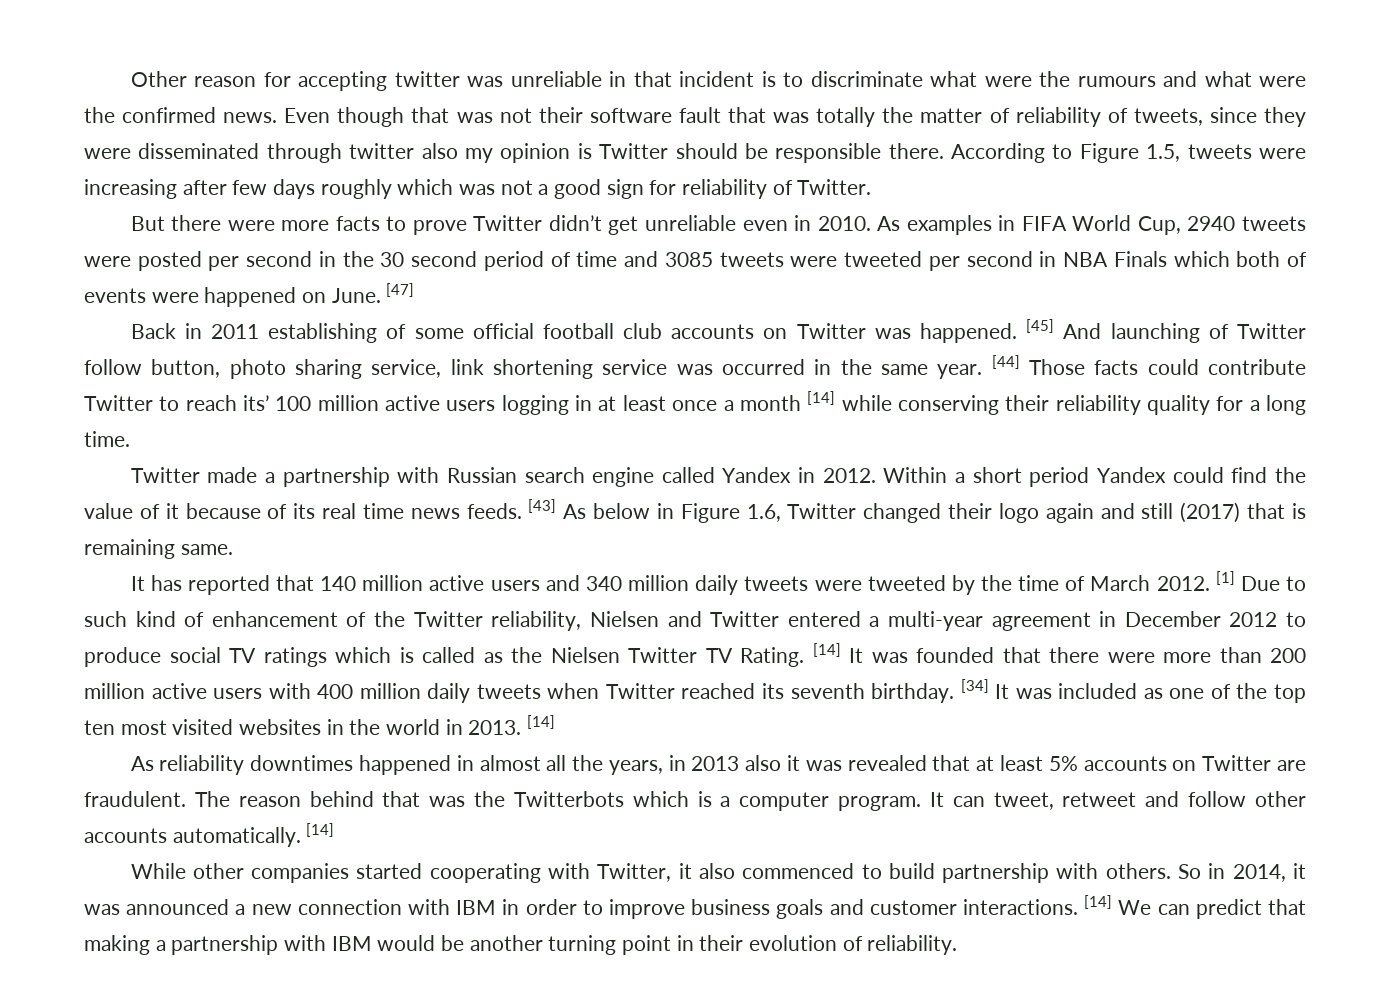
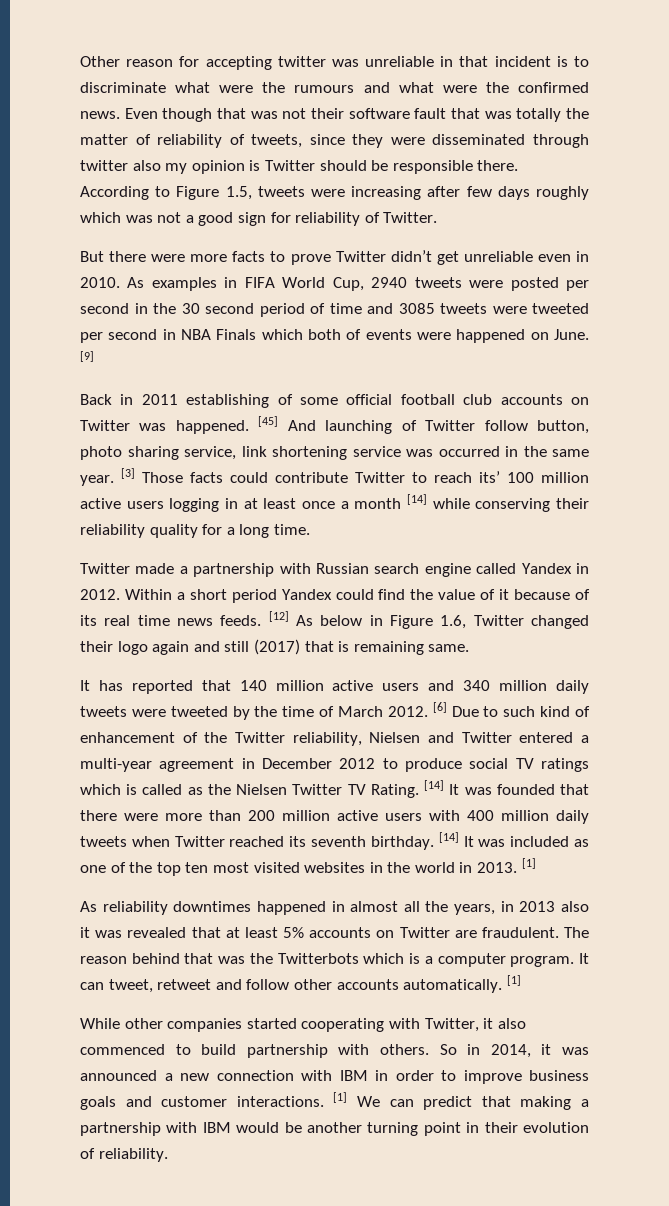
[386,283,415,297] [47] -> [80,351,94,362] [9]
[991,355,1020,369] [44] -> [121,468,135,479] [3]
[528,499,557,513] [43] -> [268,611,289,622] [12]
[1215,571,1235,585] [1] -> [432,702,447,713] [6]
[960,679,989,693] [34] -> [438,832,459,843] [14]
[527,715,556,729] [14] -> [521,858,536,869] [1]
[306,823,335,837] [14] -> [506,975,521,986] [1]
[1084,895,1113,909] [14] -> [333,1092,348,1103] [1]

